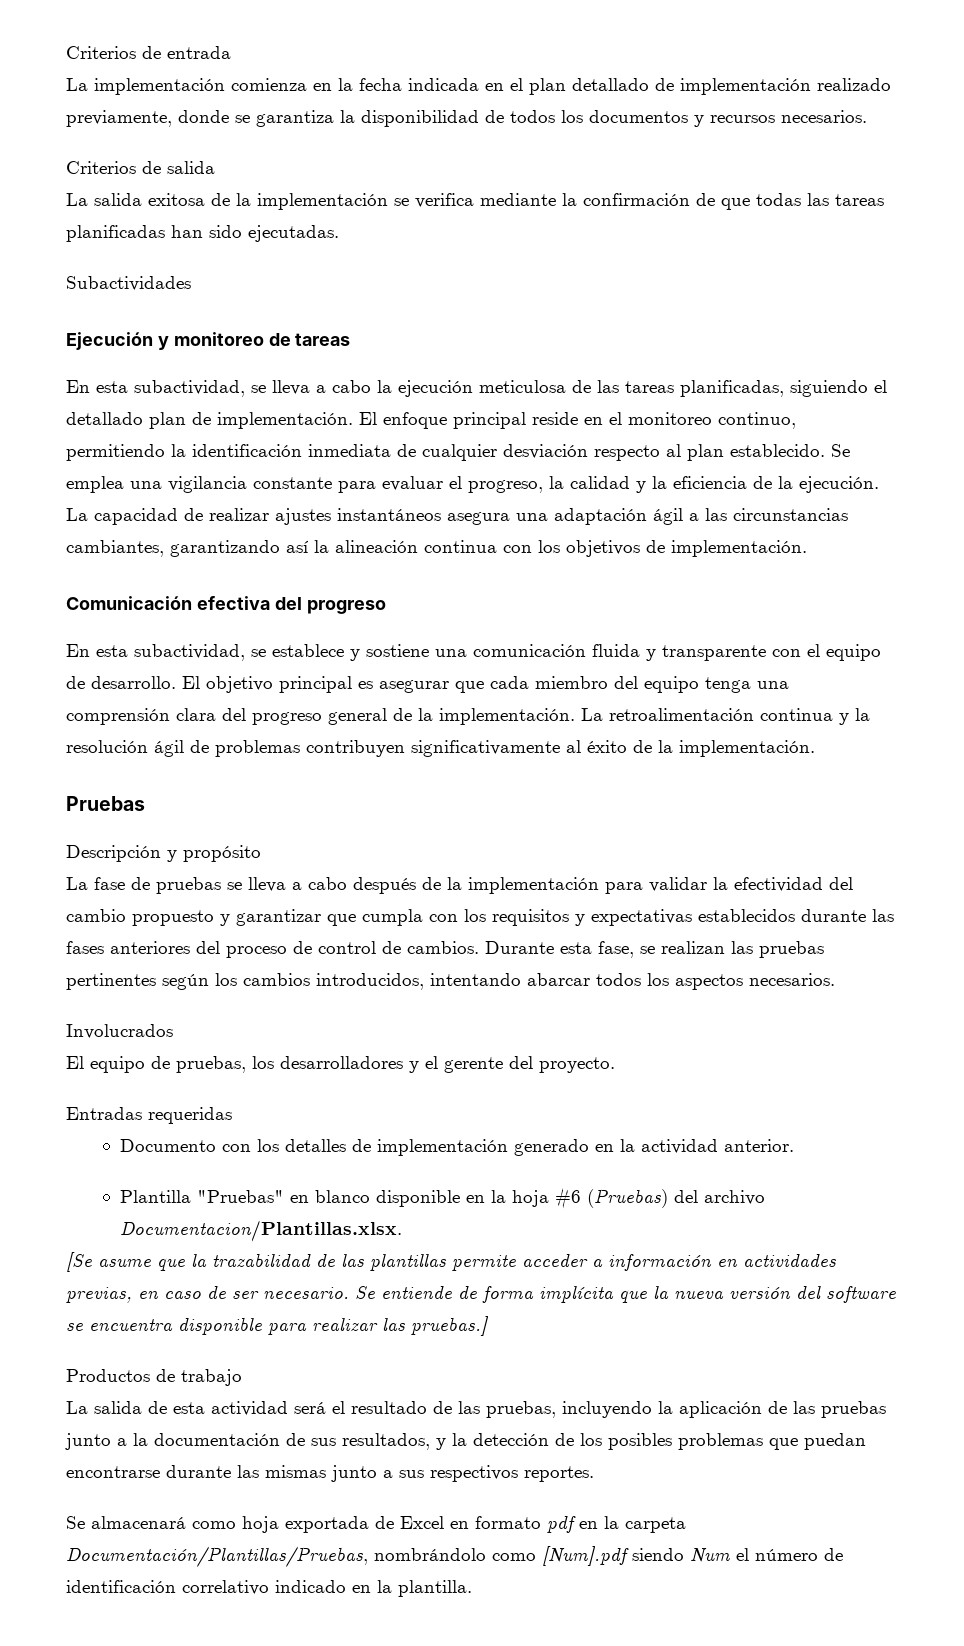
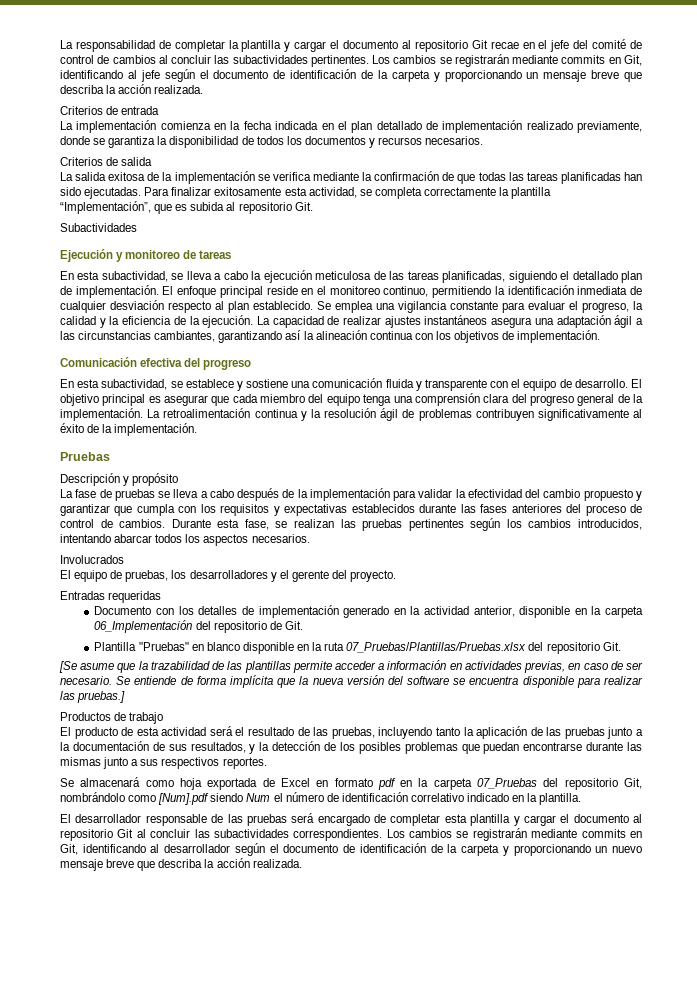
(66, 52) none -> [60,39,643,52] [60,54,642,67] [60,69,642,82] [60,84,204,94] La responsabilidad de completar la plantilla y cargar el documento al repositorio Git recae en el jefe del comité de control de cambios al concluir las subactividades pertinentes. Los cambios se registrarán mediante commits en Git, identificando al jefe según el documento de identificación de la carpeta y proporcionando un mensaje breve que describa la acción realizada. //
(339, 233) none -> [144,187,552,199] [60,201,313,214] Para finalizar exitosamente esta actividad, se completa correctamente la plantilla “Implementación”, que es subida al repositorio Git.
[723,1139,794,1152] anterior. -> [473,606,643,618] [94,620,303,633] anterior, disponible en la carpeta 06_Implementación del repositorio de Git.
[511,1188,765,1209] [119,1220,402,1242] hoja #6 (Pruebas) del archivo Documentacion/Plantillas.xlsx. -> [324,642,621,654] ruta 07_Pruebas/Plantillas/Pruebas.xlsx del repositorio Git.
[66,1401,142,1414] La salida -> [60,727,118,739] El producto
(652, 1409) none -> [435,727,460,736] tanto
[66,1546,368,1567] Documentación/Plantillas/Pruebas, -> [477,778,642,790] 07_Pruebas del repositorio Git,
(472, 1588) none -> [60,813,642,826] [60,828,642,841] [60,843,643,856] [60,858,302,871] // El desarrollador responsable de las pruebas será encargado de completar esta plantilla y cargar el documento al repositorio Git al concluir las subactividades correspondientes. Los cambios se registrarán mediante commits en Git, identificando al desarrollador según el documento de identificación de la carpeta y proporcionando un nuevo mensaje breve que describa la acción realizada.

